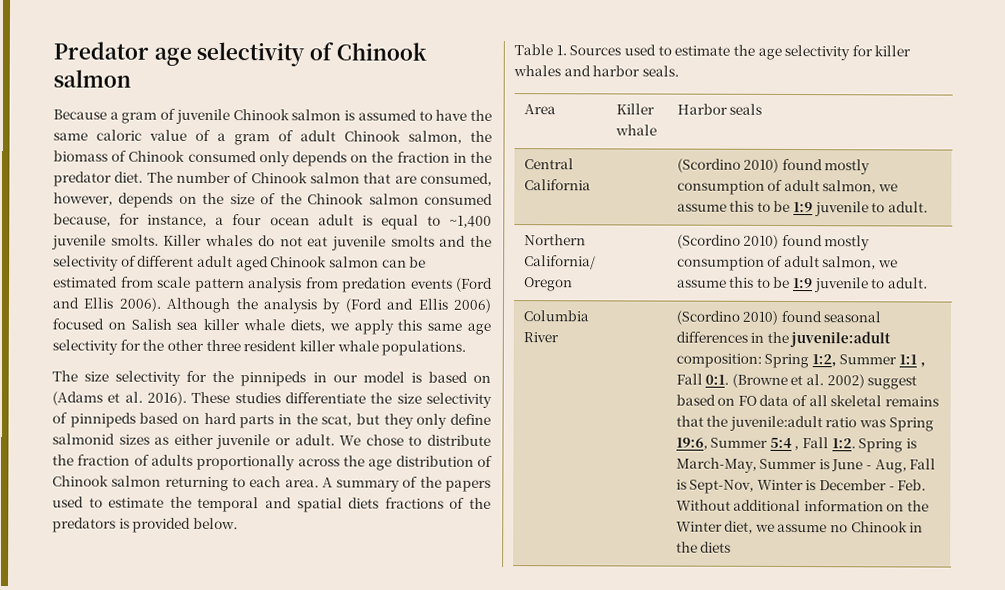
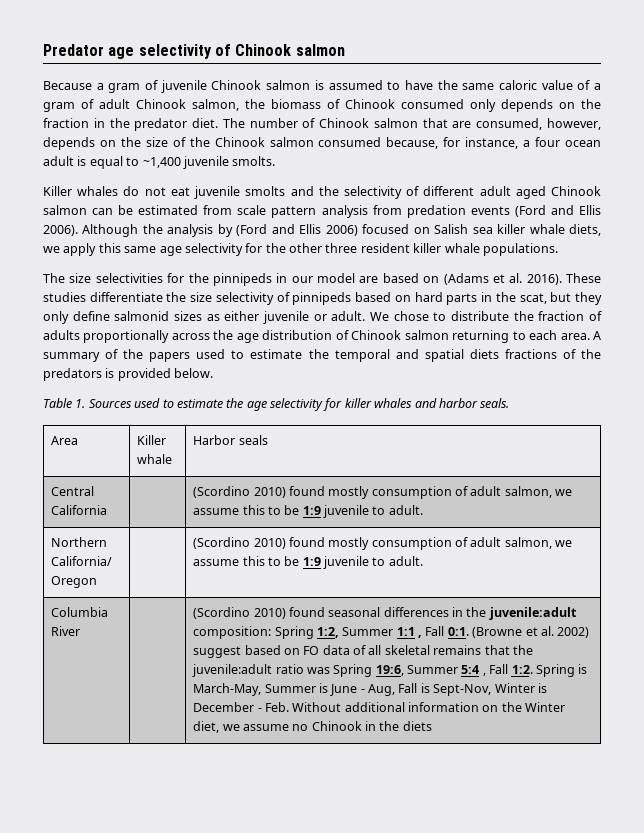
(159, 240) none -> (276, 161) //
[115,370,182,386] selectivity -> [95,273,163,283] selectivities
[410,372,422,383] is -> [359,276,379,283] are

